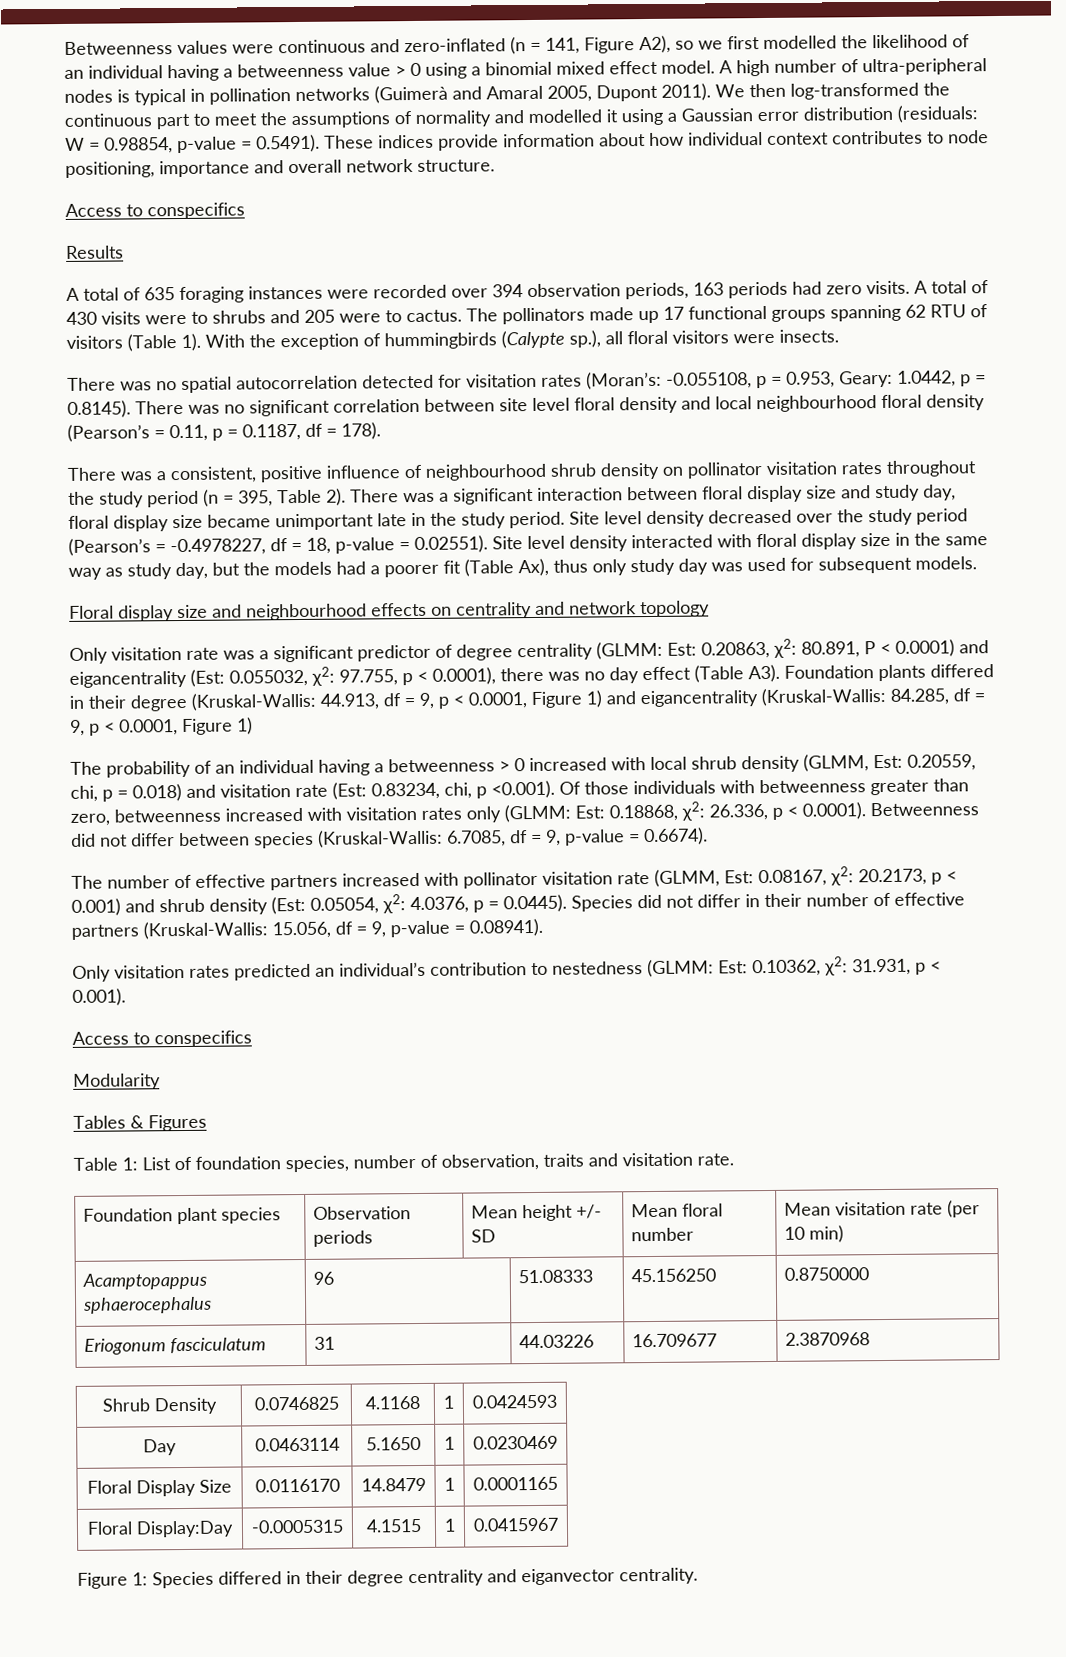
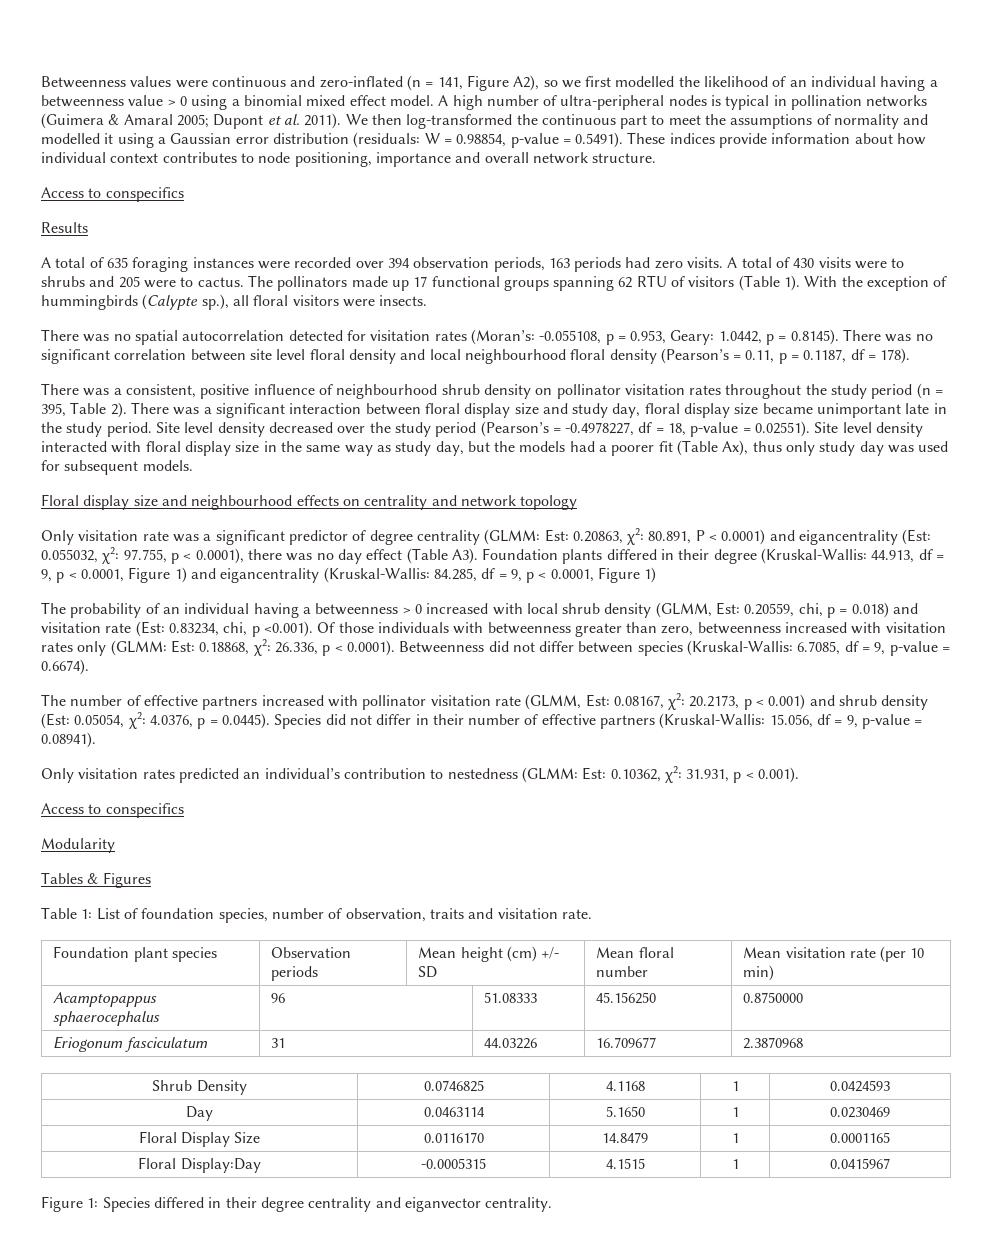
[374,84,658,104] (Guimerà and Amaral 2005, Dupont -> [41,113,300,129] (Guimera & Amaral 2005; Dupont et al.
(573, 1213) none -> [506,946,537,962] (cm)

